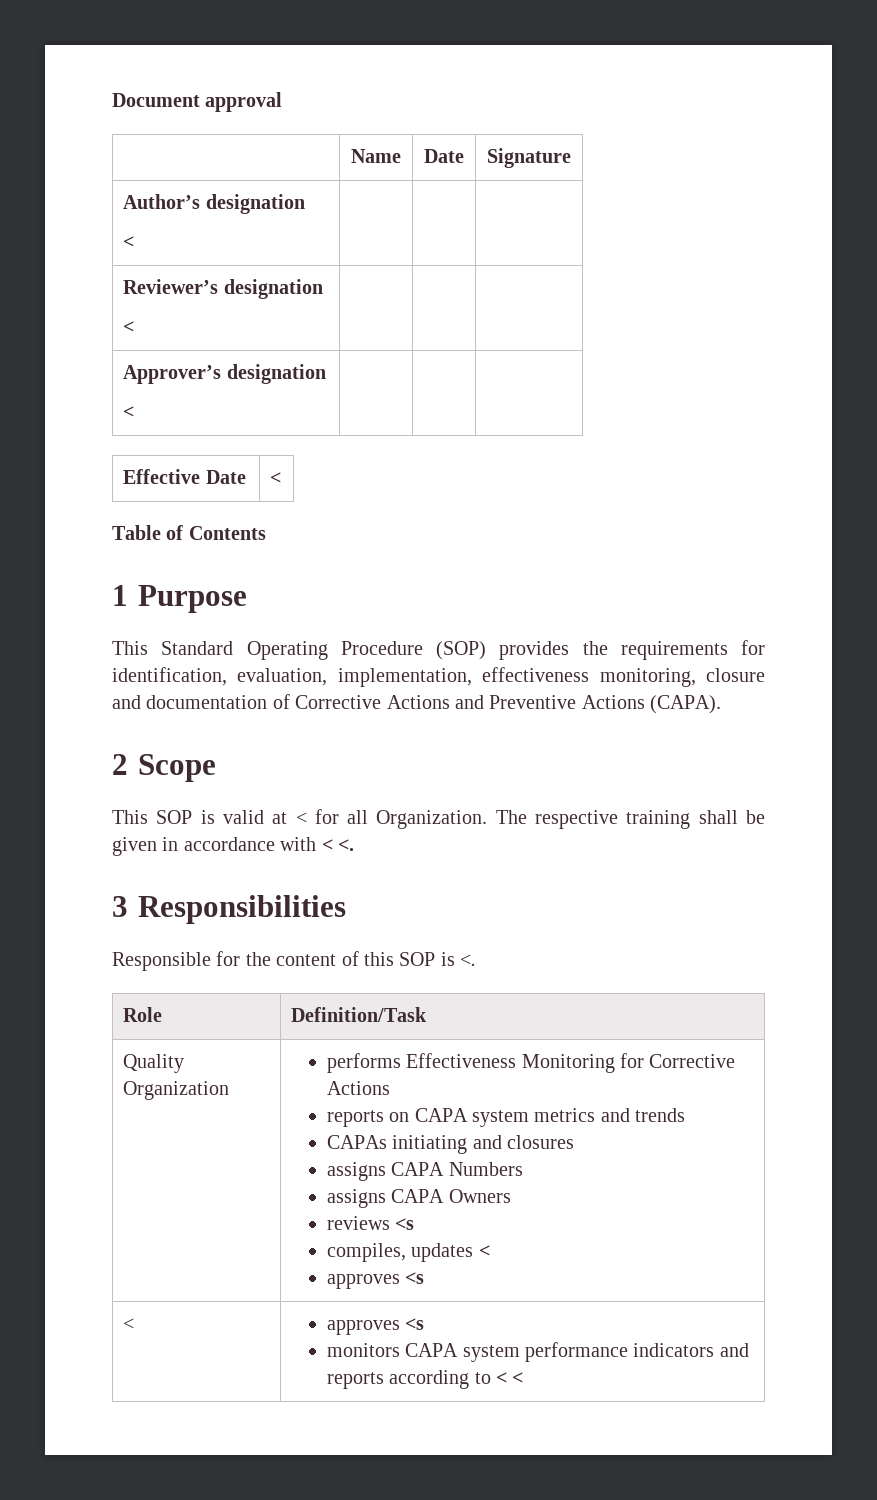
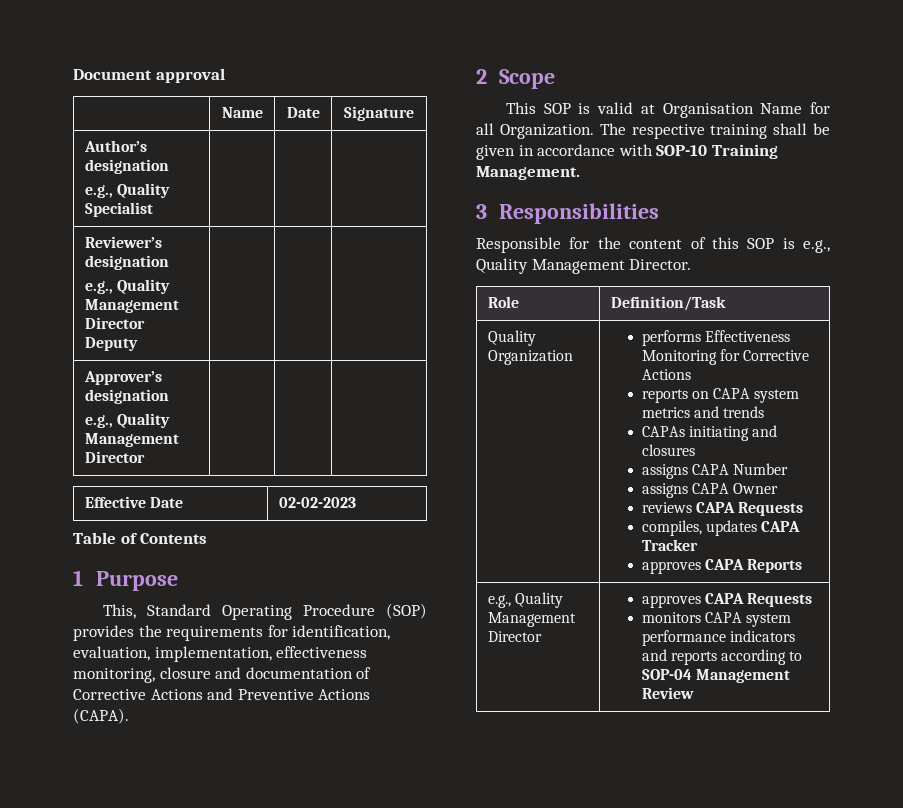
[123,236,135,248] < -> [84,183,170,198] [84,202,153,217] e.g., Quality Specialist
[123,321,135,333] [123,364,326,384] [123,406,135,418] < | | | // Approver’s designation // < -> [84,279,170,294] [84,299,179,313] [84,317,145,329] [84,337,138,351] [83,371,162,385] [84,389,169,404] [84,413,170,428] [84,433,179,447] [84,451,145,463] e.g., Quality Management Director Deputy | | | // Approver’s designation // e.g., Quality Management Director
[270,472,282,484] < -> [278,497,356,508] 02-02-2023
[112,641,148,655] This -> [102,604,136,619] This,
[295,812,307,824] < -> [662,103,803,118] Organisation Name
[321,839,354,851] < <. -> [656,144,778,159] [476,166,580,180] SOP-10 Training Management.
[460,954,477,966] <. -> [803,240,830,253] [476,258,692,274] e.g., Quality Management Director.
[448,1162,523,1176] [326,1189,511,1208] Numbers // assigns CAPA Owners -> [732,463,788,475] [641,483,778,498] Number // assigns CAPA Owner
[395,1218,415,1230] <s -> [695,502,803,516] CAPA Requests
[478,1245,490,1257] [326,1272,425,1289] [123,1318,135,1330] [326,1318,425,1335] < // approves <s // < | approves <s -> [760,521,800,532] [641,539,698,551] [641,559,802,574] [487,592,563,608] [487,612,576,627] [487,631,542,642] [641,593,812,608] CAPA Tracker // approves CAPA Reports // e.g., Quality Management Director | approves CAPA Requests
[496,1372,524,1384] < < -> [641,669,790,683] [641,687,694,699] SOP-04 Management Review

